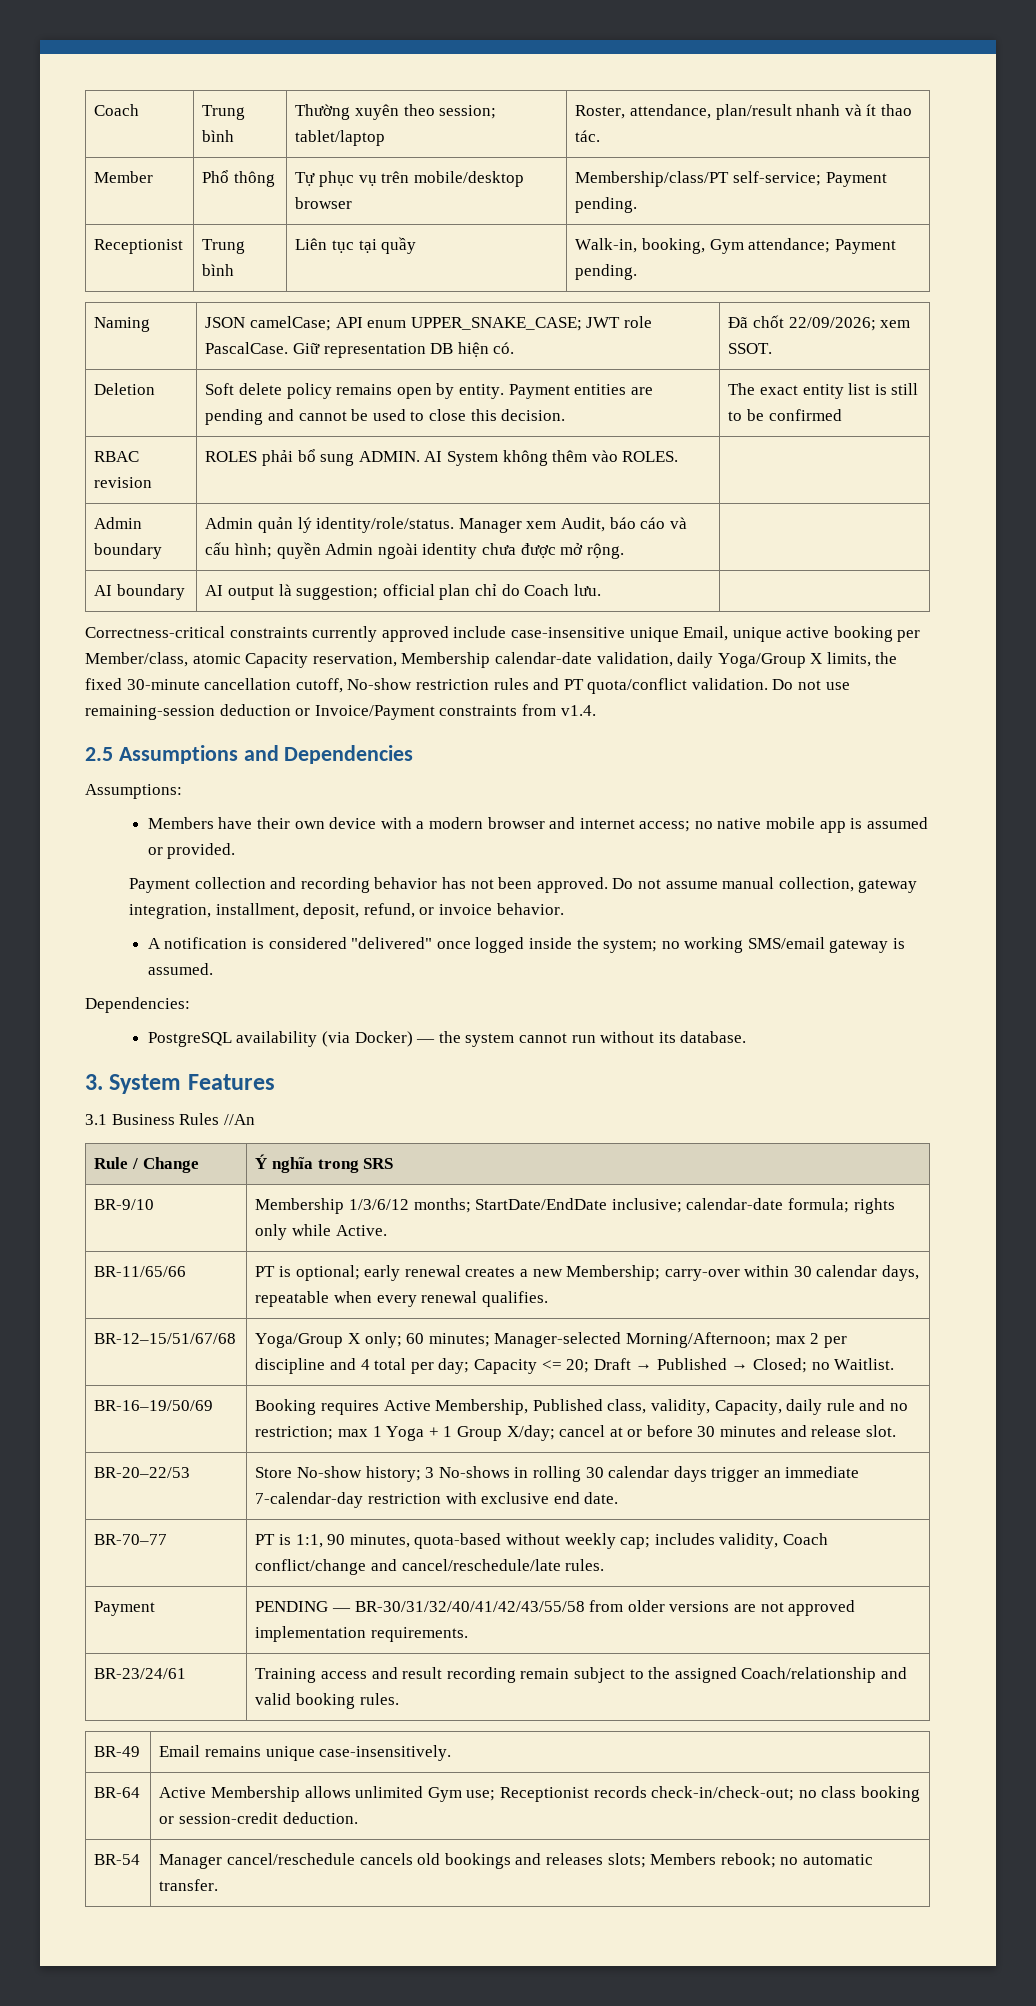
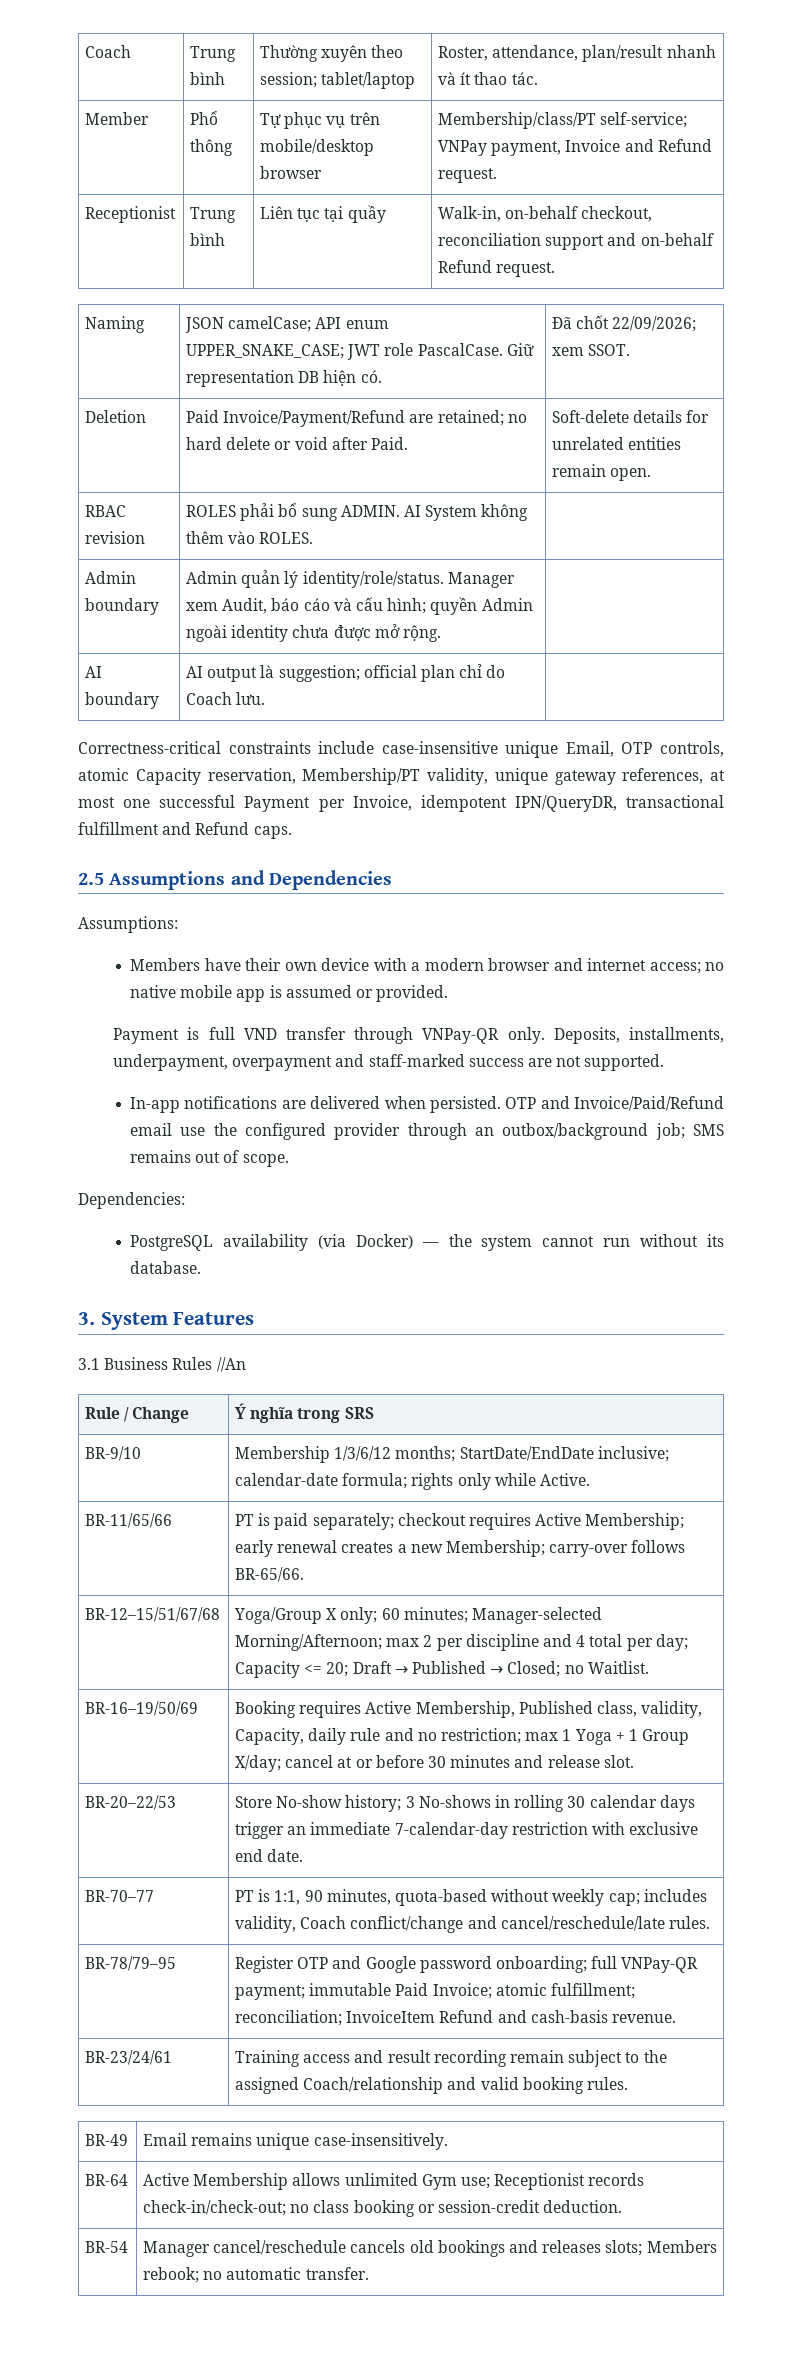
[825,172,887,187] [575,197,638,213] Payment pending. -> [438,139,712,156] [438,168,498,183] VNPay payment, Invoice and Refund request.
[641,238,896,254] [575,264,638,280] booking, Gym attendance; Payment pending. -> [505,206,653,222] [438,233,714,250] [438,260,556,277] on-behalf checkout, reconciliation support and on-behalf Refund request.
[205,383,653,399] [205,409,566,425] [728,383,919,399] [728,409,842,421] Soft delete policy remains open by entity. Payment entities are pending and cannot be used to close this decision. | The exact entity list is still to be confirmed -> [186,410,527,427] [186,437,408,450] [552,410,710,423] [552,437,682,450] [552,464,652,481] Paid Invoice/Payment/Refund are retained; no hard delete or void after Paid. | Soft-delete details for unrelated entities remain open.
[312,626,449,642] currently approved -> (311, 747) none
[732,626,921,642] [85,652,898,668] [85,678,850,694] [85,704,596,720] unique active booking per Member/class, atomic Capacity reservation, Membership calendar-date validation, daily Yoga/Group X limits, the fixed 30-minute cancellation cutoff, No-show restriction rules and PT quota/conflict validation. Do not use remaining-session deduction or Invoice/Payment constraints from v1.4. -> [621,741,724,757] [78,768,725,785] [78,795,724,812] [78,822,292,839] OTP controls, atomic Capacity reservation, Membership/PT validity, unique gateway references, at most one successful Payment per Invoice, idempotent IPN/QueryDR, transactional fulfillment and Refund caps.
[194,877,918,893] [129,903,564,919] [147,937,906,953] [147,963,213,975] collection and recording behavior has not been approved. Do not assume manual collection, gateway integration, installment, deposit, refund, or invoice behavior. // A notification is considered "delivered" once logged inside the system; no working SMS/email gateway is assumed. -> [187,1027,725,1044] [113,1054,665,1071] [130,1096,724,1113] [130,1123,725,1140] [130,1150,289,1167] is full VND transfer through VNPay-QR only. Deposits, installments, underpayment, overpayment and staff-marked success are not supported. // In-app notifications are delivered when persisted. OTP and Invoice/Paid/Refund email use the configured provider through an outbox/background job; SMS remains out of scope.
[295,1265,360,1281] optional; -> [274,1513,685,1530] paid separately; checkout requires Active Membership;
[744,1265,920,1281] [255,1291,548,1307] within 30 calendar days, repeatable when every renewal qualifies. -> [631,1540,686,1553] [235,1567,305,1582] follows BR-65/66.
[94,1601,156,1616] [255,1600,856,1616] [255,1626,468,1642] Payment | PENDING — BR-30/31/32/40/41/42/43/55/58 from older versions are not approved implementation requirements. -> [85,1956,177,1971] [235,1956,699,1973] [235,1983,635,2000] [235,2010,676,2026] BR-78/79–95 | Register OTP and Google password onboarding; full VNPay-QR payment; immutable Paid Invoice; atomic fulfillment; reconciliation; InvoiceItem Refund and cash-basis revenue.

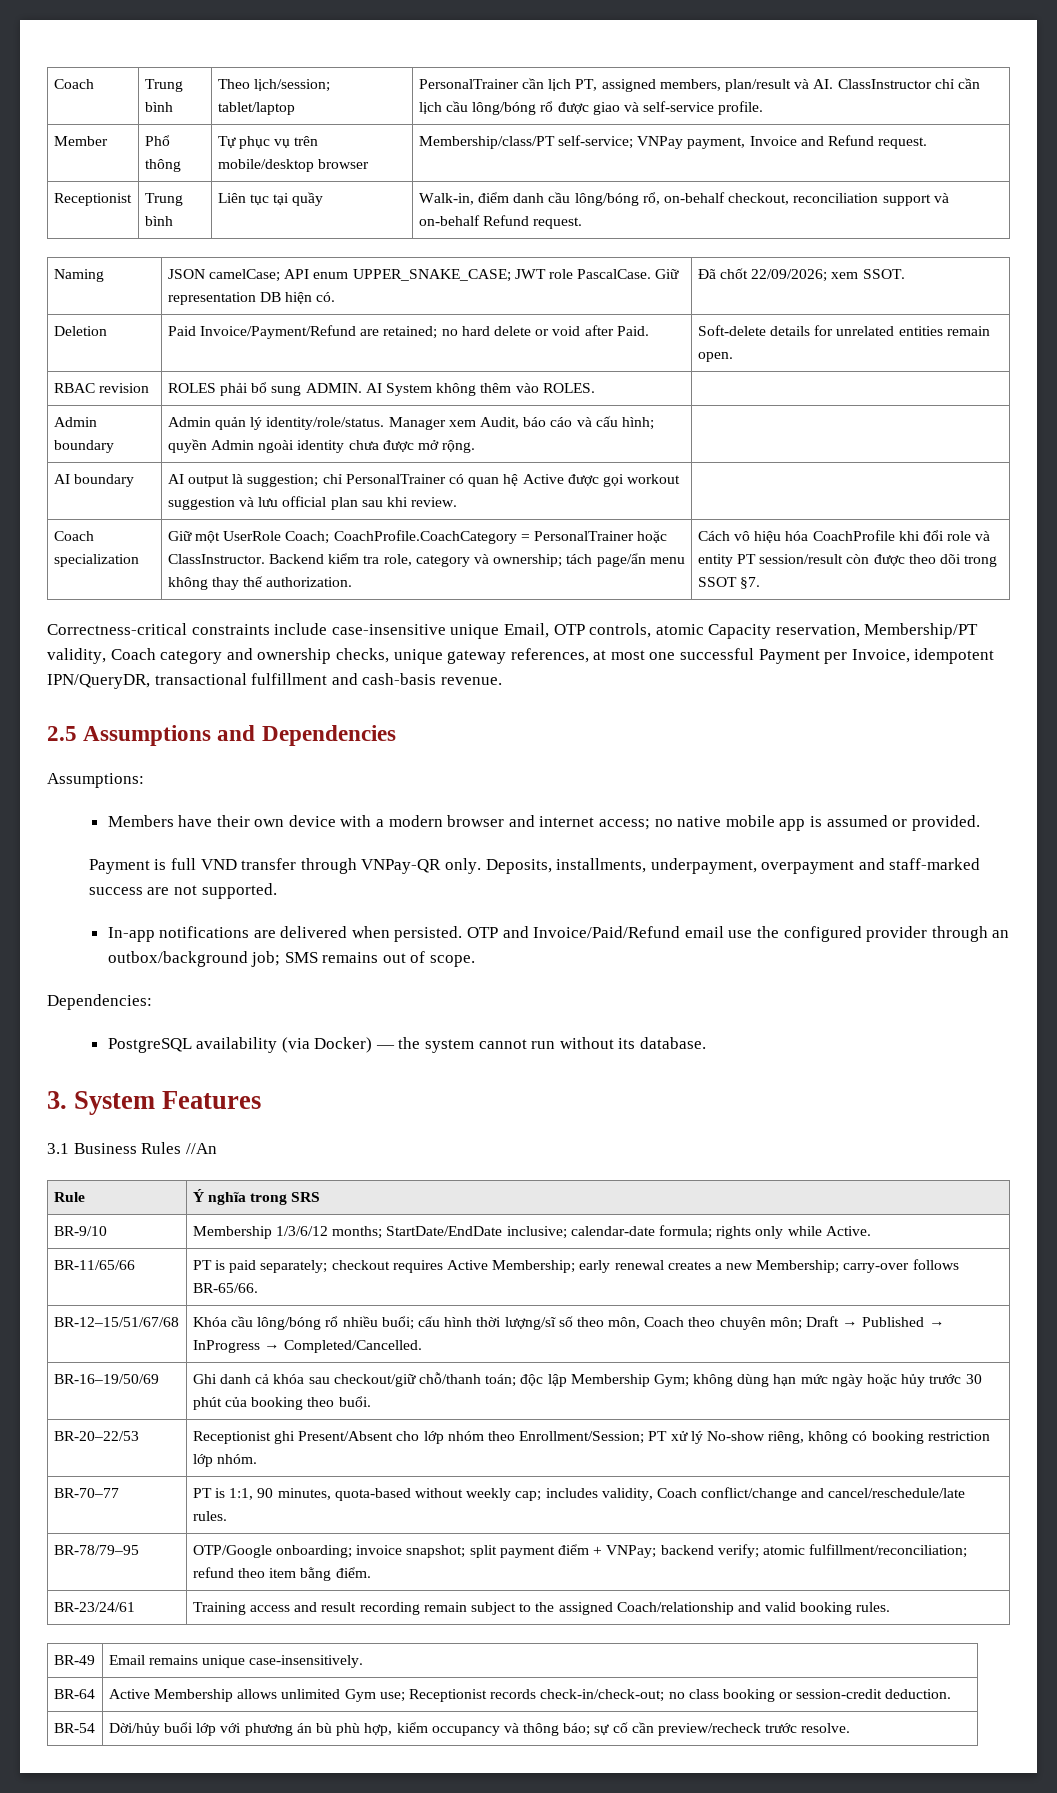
[260,45,404,62] [260,72,416,89] [438,45,716,62] [438,72,538,85] Thường xuyên theo session; tablet/laptop | Roster, attendance, plan/result nhanh và ít thao tác. -> [217,79,331,92] [217,102,295,115] [418,78,980,92] [418,101,764,115] Theo lịch/session; tablet/laptop | PersonalTrainer cần lịch PT, assigned members, plan/result và AI. ClassInstructor chỉ cần lịch cầu lông/bóng rổ được giao và self-service profile.
(502, 214) none -> [478,192,660,206] điểm danh cầu lông/bóng rổ,
[607,233,637,246] and -> [933,193,949,203] và
[363,664,506,682] [186,692,266,705] official plan chỉ do Coach lưu. | -> [322,474,681,487] [167,496,458,510] [53,531,94,541] [53,554,139,567] [167,530,668,544] [167,553,685,567] [167,576,353,590] [697,530,991,543] [697,554,998,567] [697,577,761,589] chỉ PersonalTrainer có quan hệ Active được gọi workout suggestion và lưu official plan sau khi review. | // Coach specialization | Giữ một UserRole Coach; CoachProfile.CoachCategory = PersonalTrainer hoặc ClassInstructor. Backend kiểm tra role, category và ownership; tách page/ẩn menu không thay thế authorization. | Cách vô hiệu hóa CoachProfile khi đổi role và entity PT session/result còn được theo dõi trong SSOT §7.
(488, 776) none -> [110,648,389,664] Coach category and ownership checks,
[195,822,292,839] Refund caps. -> [362,673,502,685] cash-basis revenue.
[124,1407,190,1423] / Change -> (85, 1197) none
[234,1607,602,1624] [235,1634,688,1651] [235,1661,649,1678] [85,1701,199,1716] [235,1701,703,1718] [235,1728,690,1745] [235,1755,634,1772] [85,1795,177,1810] [235,1795,695,1812] [235,1822,699,1839] [235,1849,304,1862] Yoga/Group X only; 60 minutes; Manager-selected Morning/Afternoon; max 2 per discipline and 4 total per day; Capacity <= 20; Draft → Published → Closed; no Waitlist. // BR-16–19/50/69 | Booking requires Active Membership, Published class, validity, Capacity, daily rule and no restriction; max 1 Yoga + 1 Group X/day; cancel at or before 30 minutes and release slot. // BR-20–22/53 | Store No-show history; 3 No-shows in rolling 30 calendar days trigger an immediate 7-calendar-day restriction with exclusive end date. -> [192,1316,945,1330] [192,1340,423,1353] [53,1374,159,1384] [192,1372,982,1387] [192,1396,371,1410] [53,1431,139,1441] [192,1431,990,1444] [192,1454,258,1467] Khóa cầu lông/bóng rổ nhiều buổi; cấu hình thời lượng/sĩ số theo môn, Coach theo chuyên môn; Draft → Published → InProgress → Completed/Cancelled. // BR-16–19/50/69 | Ghi danh cả khóa sau checkout/giữ chỗ/thanh toán; độc lập Membership Gym; không dùng hạn mức ngày hoặc hủy trước 30 phút của booking theo buổi. // BR-20–22/53 | Receptionist ghi Present/Absent cho lớp nhóm theo Enrollment/Session; PT xử lý No-show riêng, không có booking restriction lớp nhóm.
[235,1956,699,1973] [235,1983,635,2000] [235,2010,676,2026] Register OTP and Google password onboarding; full VNPay-QR payment; immutable Paid Invoice; atomic fulfillment; reconciliation; InvoiceItem Refund and cash-basis revenue. -> [192,1544,968,1558] [192,1567,371,1581] OTP/Google onboarding; invoice snapshot; split payment điểm + VNPay; backend verify; atomic fulfillment/reconciliation; refund theo item bằng điểm.
[143,2240,717,2257] [143,2267,369,2283] Manager cancel/reschedule cancels old bookings and releases slots; Members rebook; no automatic transfer. -> [108,1722,851,1736] Dời/hủy buổi lớp với phương án bù phù hợp, kiểm occupancy và thông báo; sự cố cần preview/recheck trước resolve.

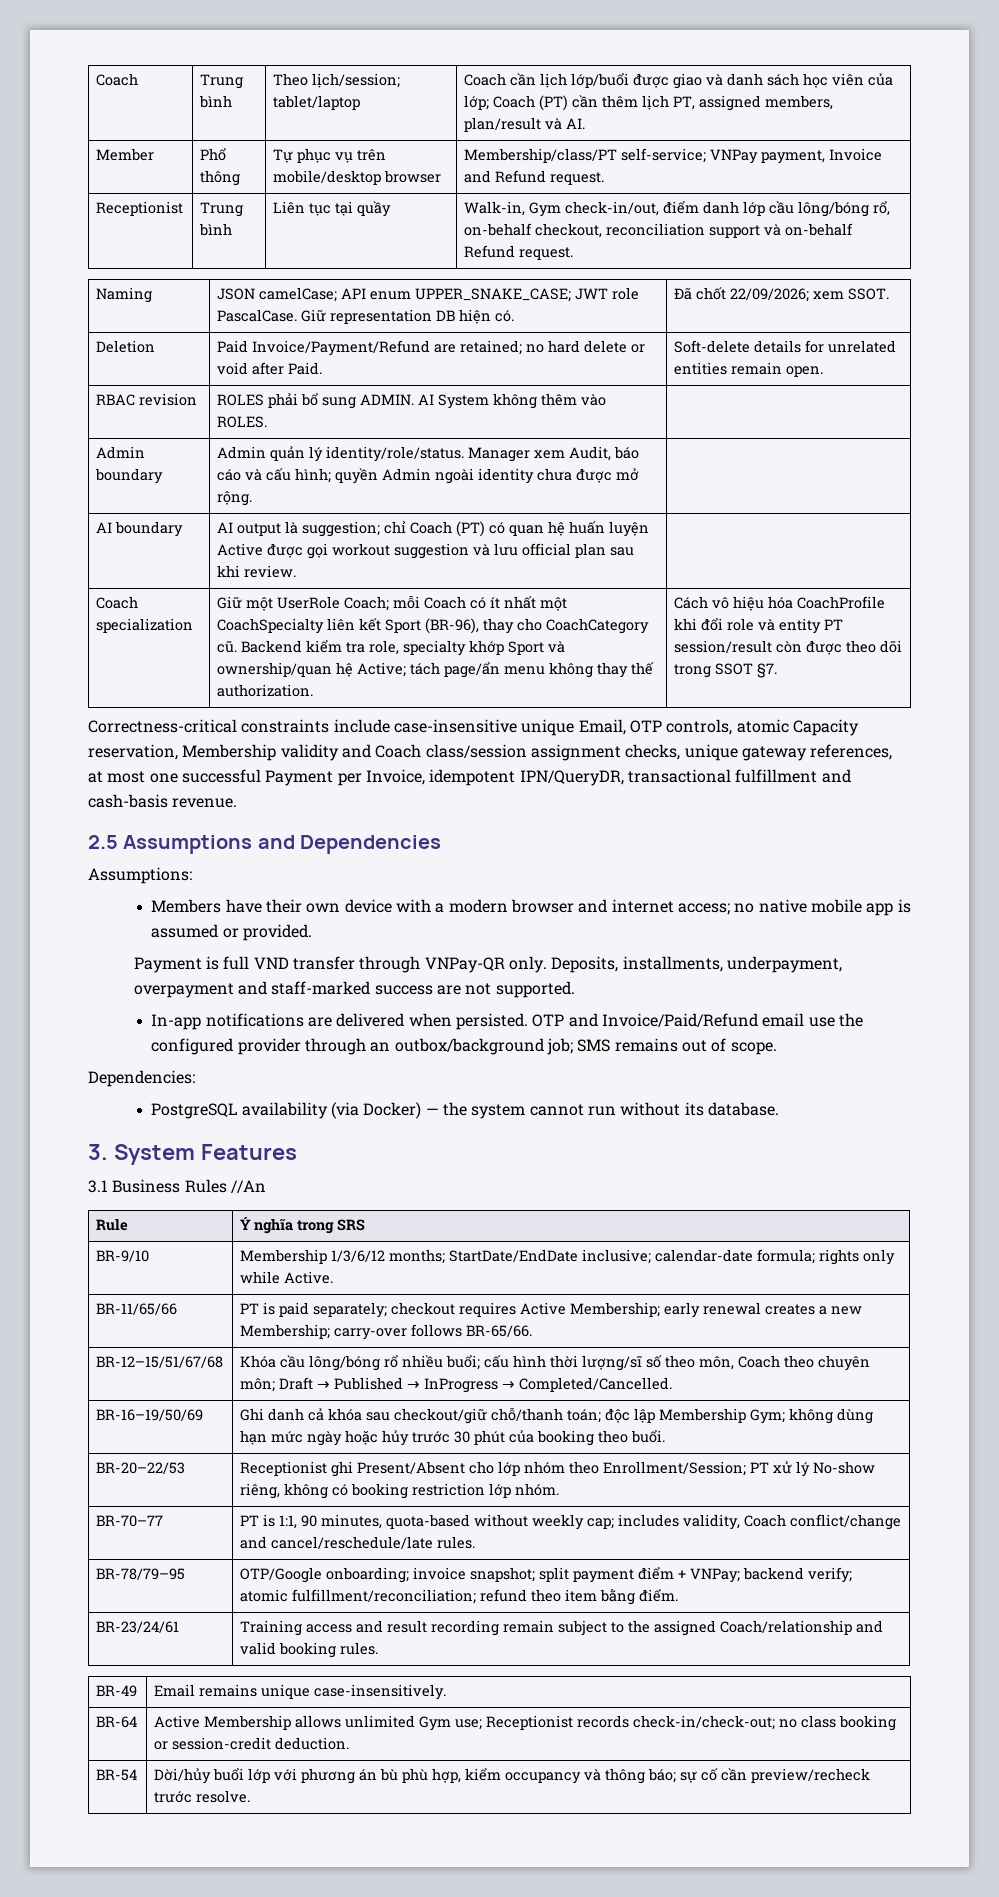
[418,78,572,91] PersonalTrainer cần lịch -> [464,73,894,89] [464,95,670,111] Coach cần lịch lớp/buổi được giao và danh sách học viên của lớp; Coach (PT) cần thêm lịch
[837,78,980,89] [418,101,764,115] ClassInstructor chỉ cần lịch cầu lông/bóng rổ được giao và self-service profile. -> (586, 123) none
(474, 199) none -> [529,201,660,217] Gym check-in/out,
(545, 198) none -> [743,201,766,216] lớp
[345,474,446,484] PersonalTrainer -> [410,521,486,537] Coach (PT)
(519, 480) none -> [569,521,650,537] huấn luyện
[333,530,668,544] [167,553,563,567] CoachProfile.CoachCategory = PersonalTrainer hoặc ClassInstructor. Backend kiểm tra role, category và ownership; -> [393,595,568,611] [217,618,650,634] [217,640,566,656] [217,662,407,677] mỗi Coach có ít nhất một CoachSpecialty liên kết Sport (BR-96), thay cho CoachCategory cũ. Backend kiểm tra role, specialty khớp Sport và ownership/quan hệ Active;
[864,623,979,639] [47,648,332,664] Membership/PT validity, Coach category and ownership -> [182,744,621,761] Membership validity and Coach class/session assignment

